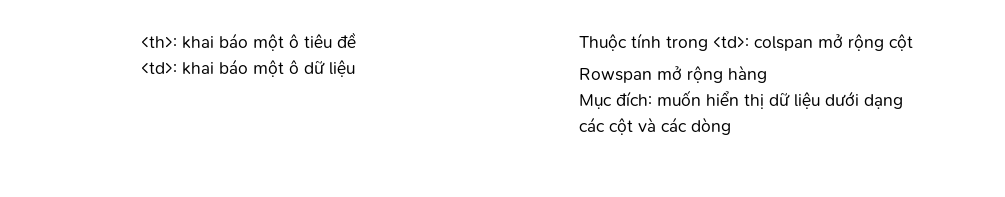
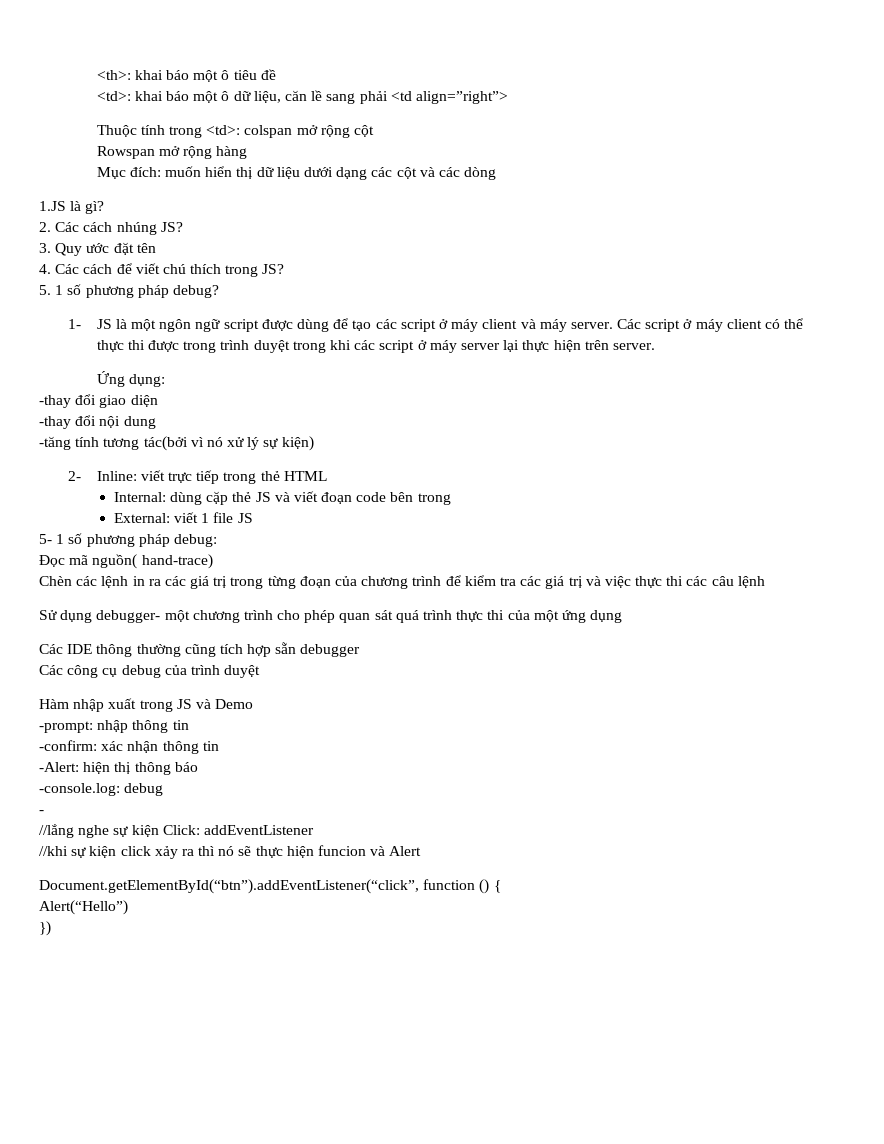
[329,60,356,77] liệu -> [253,90,508,104] liệu, căn lề sang phải <td align=”right”>
(732, 126) none -> [39,201,105,214] [39,222,183,235] [39,242,156,256] [39,263,285,277] [39,284,219,298] [67,318,804,332] [96,340,655,353] [96,371,165,387] [39,394,158,408] [39,415,156,429] [39,436,314,451] [67,470,327,484] [113,491,451,505] [113,512,253,523] [39,533,217,547] [39,554,213,569] [39,575,765,589] [39,610,623,623] [39,642,361,657] [39,665,261,678] [39,698,254,712] [39,720,189,733] [39,740,219,754] [39,762,198,775] [39,783,164,796] [39,810,44,814] [39,824,314,838] [39,845,422,859] [39,879,501,894] [39,900,128,915] [39,921,51,936] // 1.JS là gì? // 2. Các cách nhúng JS? // 3. Quy ước đặt tên // 4. Các cách để viết chú thích trong JS? // 5. 1 số phương pháp debug? // 1- JS là một ngôn ngữ script được dùng để tạo các script ở máy client và máy server. Các script ở máy client có thể thực thi được trong trình duyệt trong khi các script ở máy server lại thực hiện trên server. // Ứng dụng: // -thay đổi giao diện // -thay đổi nội dung // -tăng tính tương tác(bởi vì nó xử lý sự kiện) // 2- Inline: viết trực tiếp trong thẻ HTML // Internal: dùng cặp thẻ JS và viết đoạn code bên trong // External: viết 1 file JS // 5- 1 số phương pháp debug: // Đọc mã nguồn( hand-trace) // Chèn các lệnh in ra các giá trị trong từng đoạn của chương trình để kiểm tra các giá trị và việc thực thi các câu lệnh // Sử dụng debugger- một chương trình cho phép quan sát quá trình thực thi của một ứng dụng // Các IDE thông thường cũng tích hợp sẵn debugger // Các công cụ debug của trình duyệt // Hàm nhập xuất trong JS và Demo // -prompt: nhập thông tin // -confirm: xác nhận thông tin // -Alert: hiện thị thông báo // -console.log: debug // - // //lắng nghe sự kiện Click: addEventListener // //khi sự kiện click xảy ra thì nó sẽ thực hiện funcion và Alert // Document.getElementById(“btn”).addEventListener(“click”, function () { // Alert(“Hello”) // })

